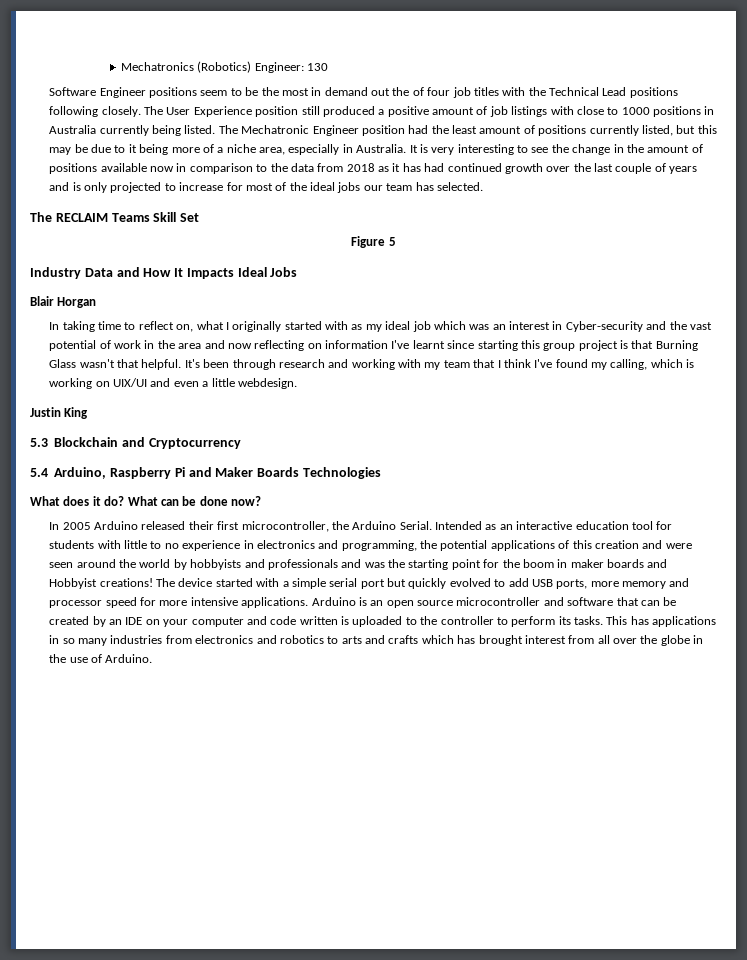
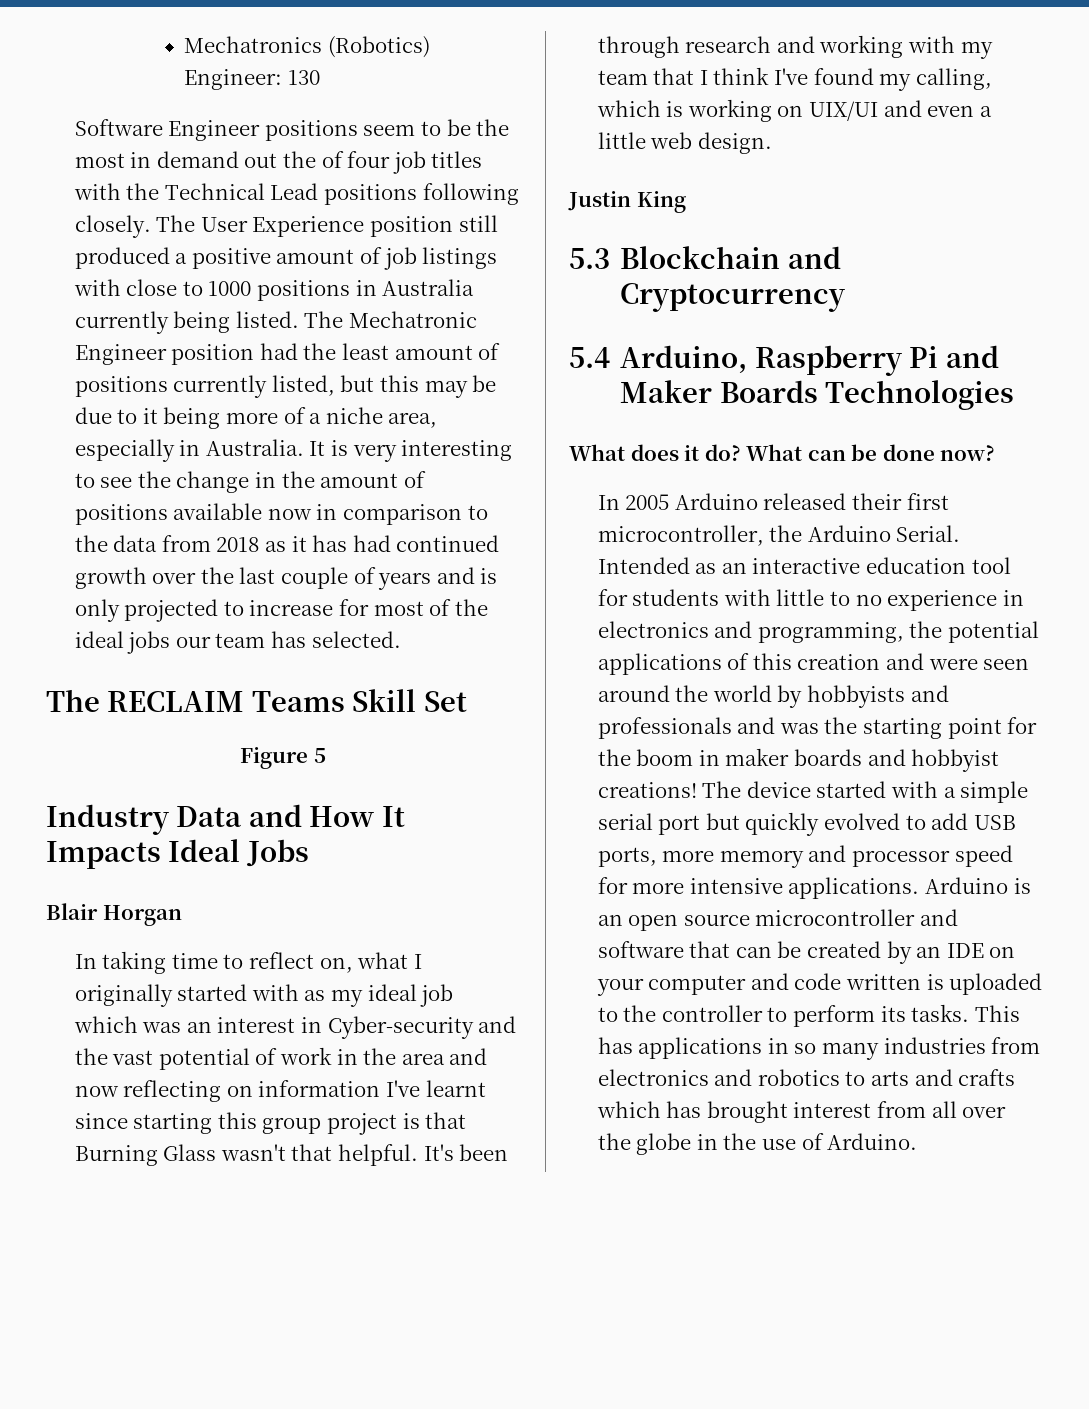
[237,378,297,389] webdesign. -> [650,132,772,154] web design.
[49,578,98,589] Hobbyist -> [911,749,1000,772] hobbyist

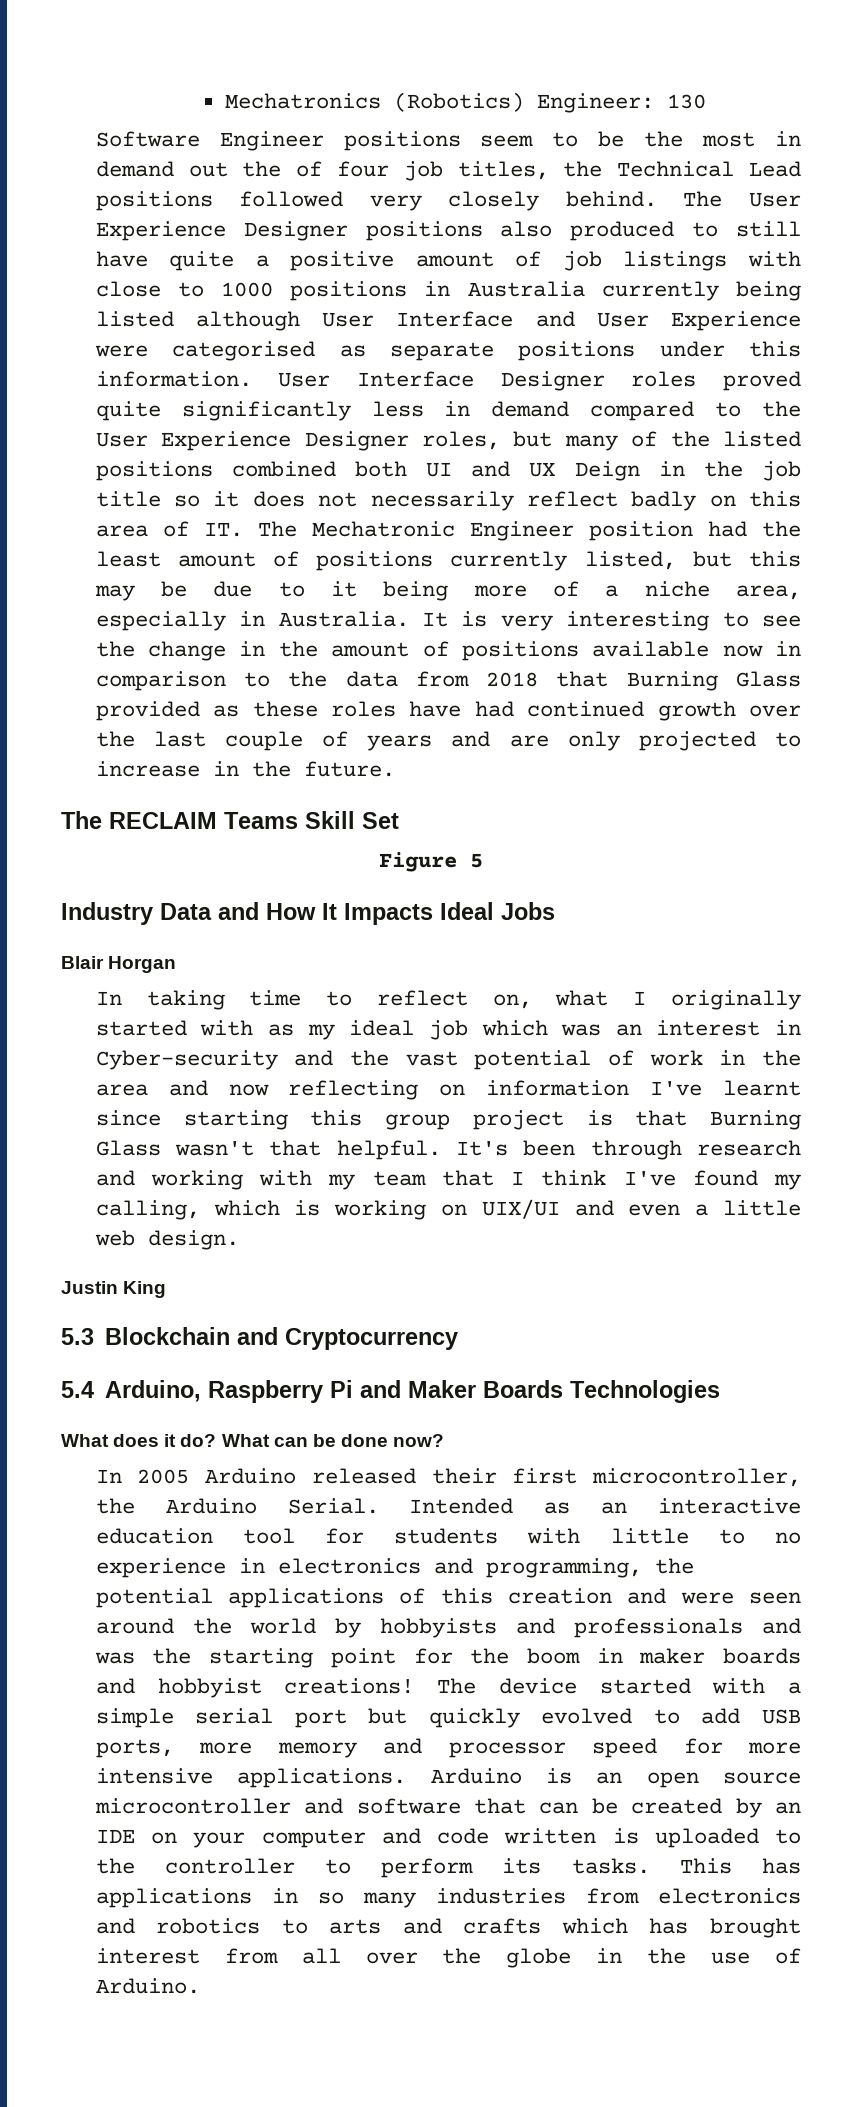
[431,151,483,168] [73,183,121,200] titles with -> [457,161,549,180] titles,
[422,183,519,205] [74,215,498,238] [74,247,170,269] following closely. The User Experience position still produced -> [239,191,802,211] [95,221,801,241] [95,251,235,271] followed very closely behind. The User Experience Designer positions also produced to still have quite
[235,311,299,328] listed. -> [95,311,801,331] [94,341,801,361] [95,371,802,391] [95,401,802,421] [95,431,802,451] [95,461,802,481] [95,491,801,511] [95,521,243,537] listed although User Interface and User Experience were categorised as separate positions under this information. User Interface Designer roles proved quite significantly less in demand compared to the User Experience Designer roles, but many of the listed positions combined both UI and UX Deign in the job title so it does not necessarily reflect badly on this area of IT.
[265,535,348,552] as it has -> [556,671,801,691] [95,701,462,721] that Burning Glass provided as these roles have
[480,568,498,584] is -> [509,735,549,747] are
[339,599,488,616] [74,631,401,654] for most of the ideal jobs our team has selected. -> [212,761,395,777] in the future.

